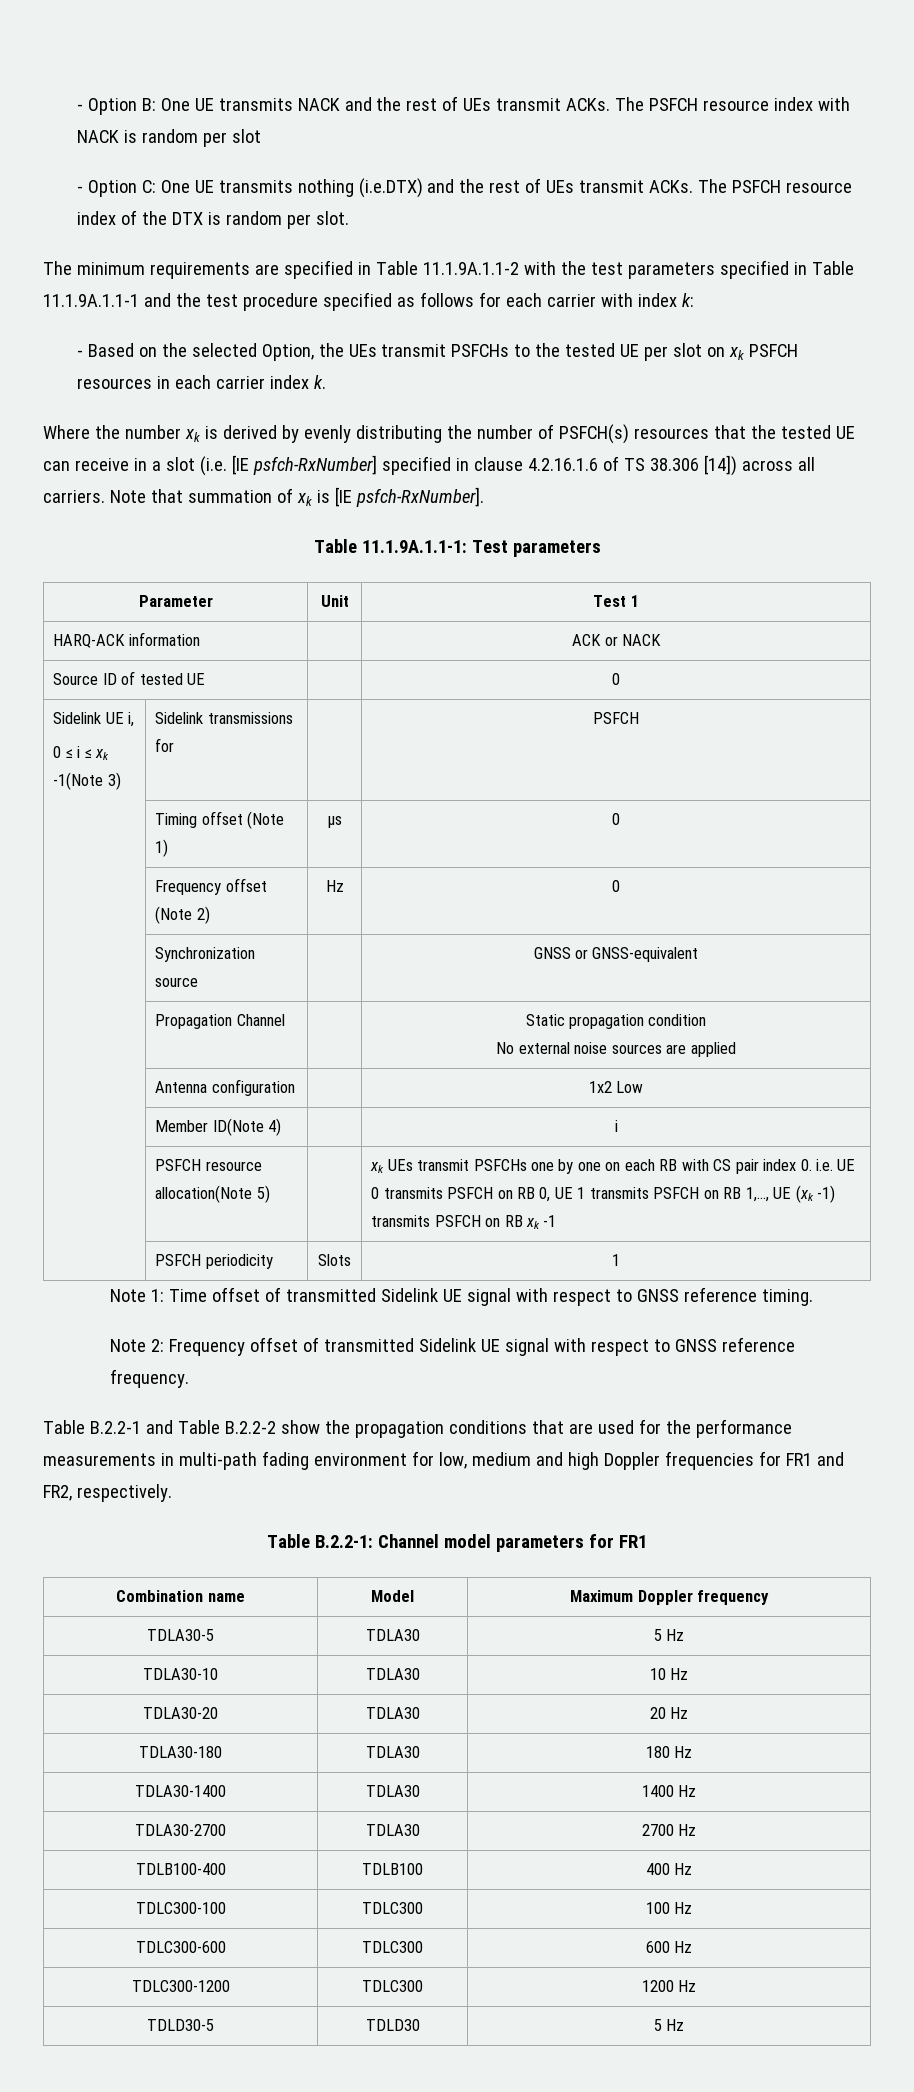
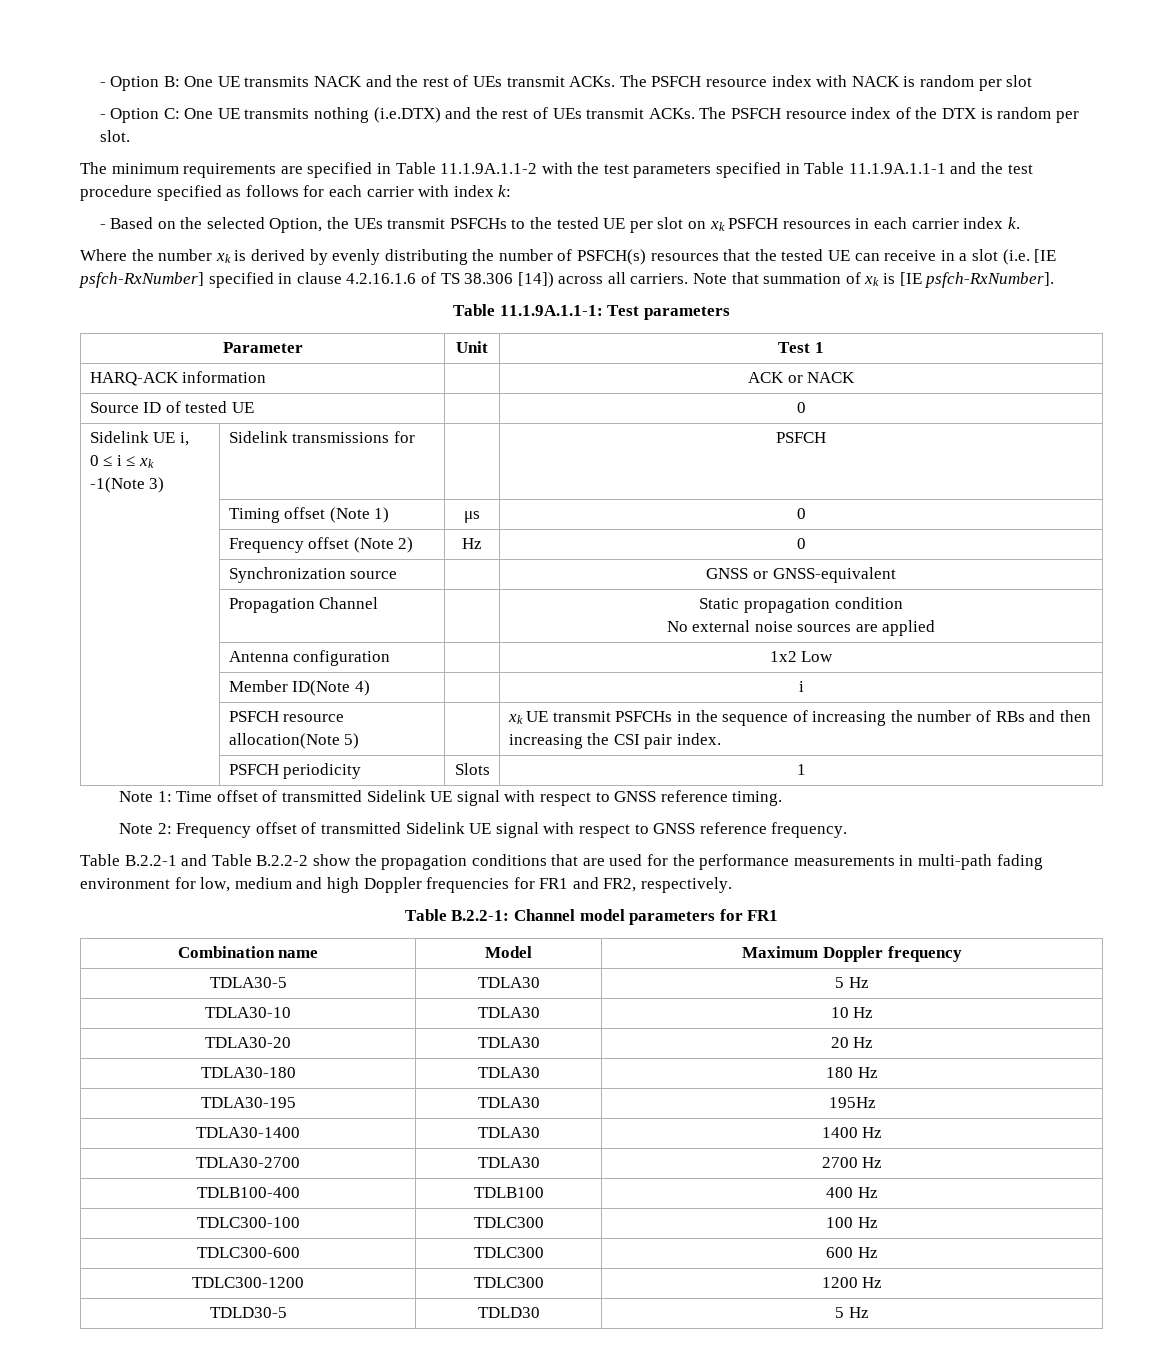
[387,1159,856,1174] [371,1185,836,1203] [371,1215,557,1229] UEs transmit PSFCHs one by one on each RB with CS pair index 0. i.e. UE 0 transmits PSFCH on RB 0, UE 1 transmits PSFCH on RB 1,…, UE (xk -1) transmits PSFCH on RB xk -1 -> [526,710,1091,726] [508,733,721,749] UE transmit PSFCHs in the sequence of increasing the number of RBs and then increasing the CSI pair index.
(693, 1752) none -> [200,1097,296,1108] [477,1097,540,1108] [828,1097,876,1108] // TDLA30-195 | TDLA30 | 195Hz

